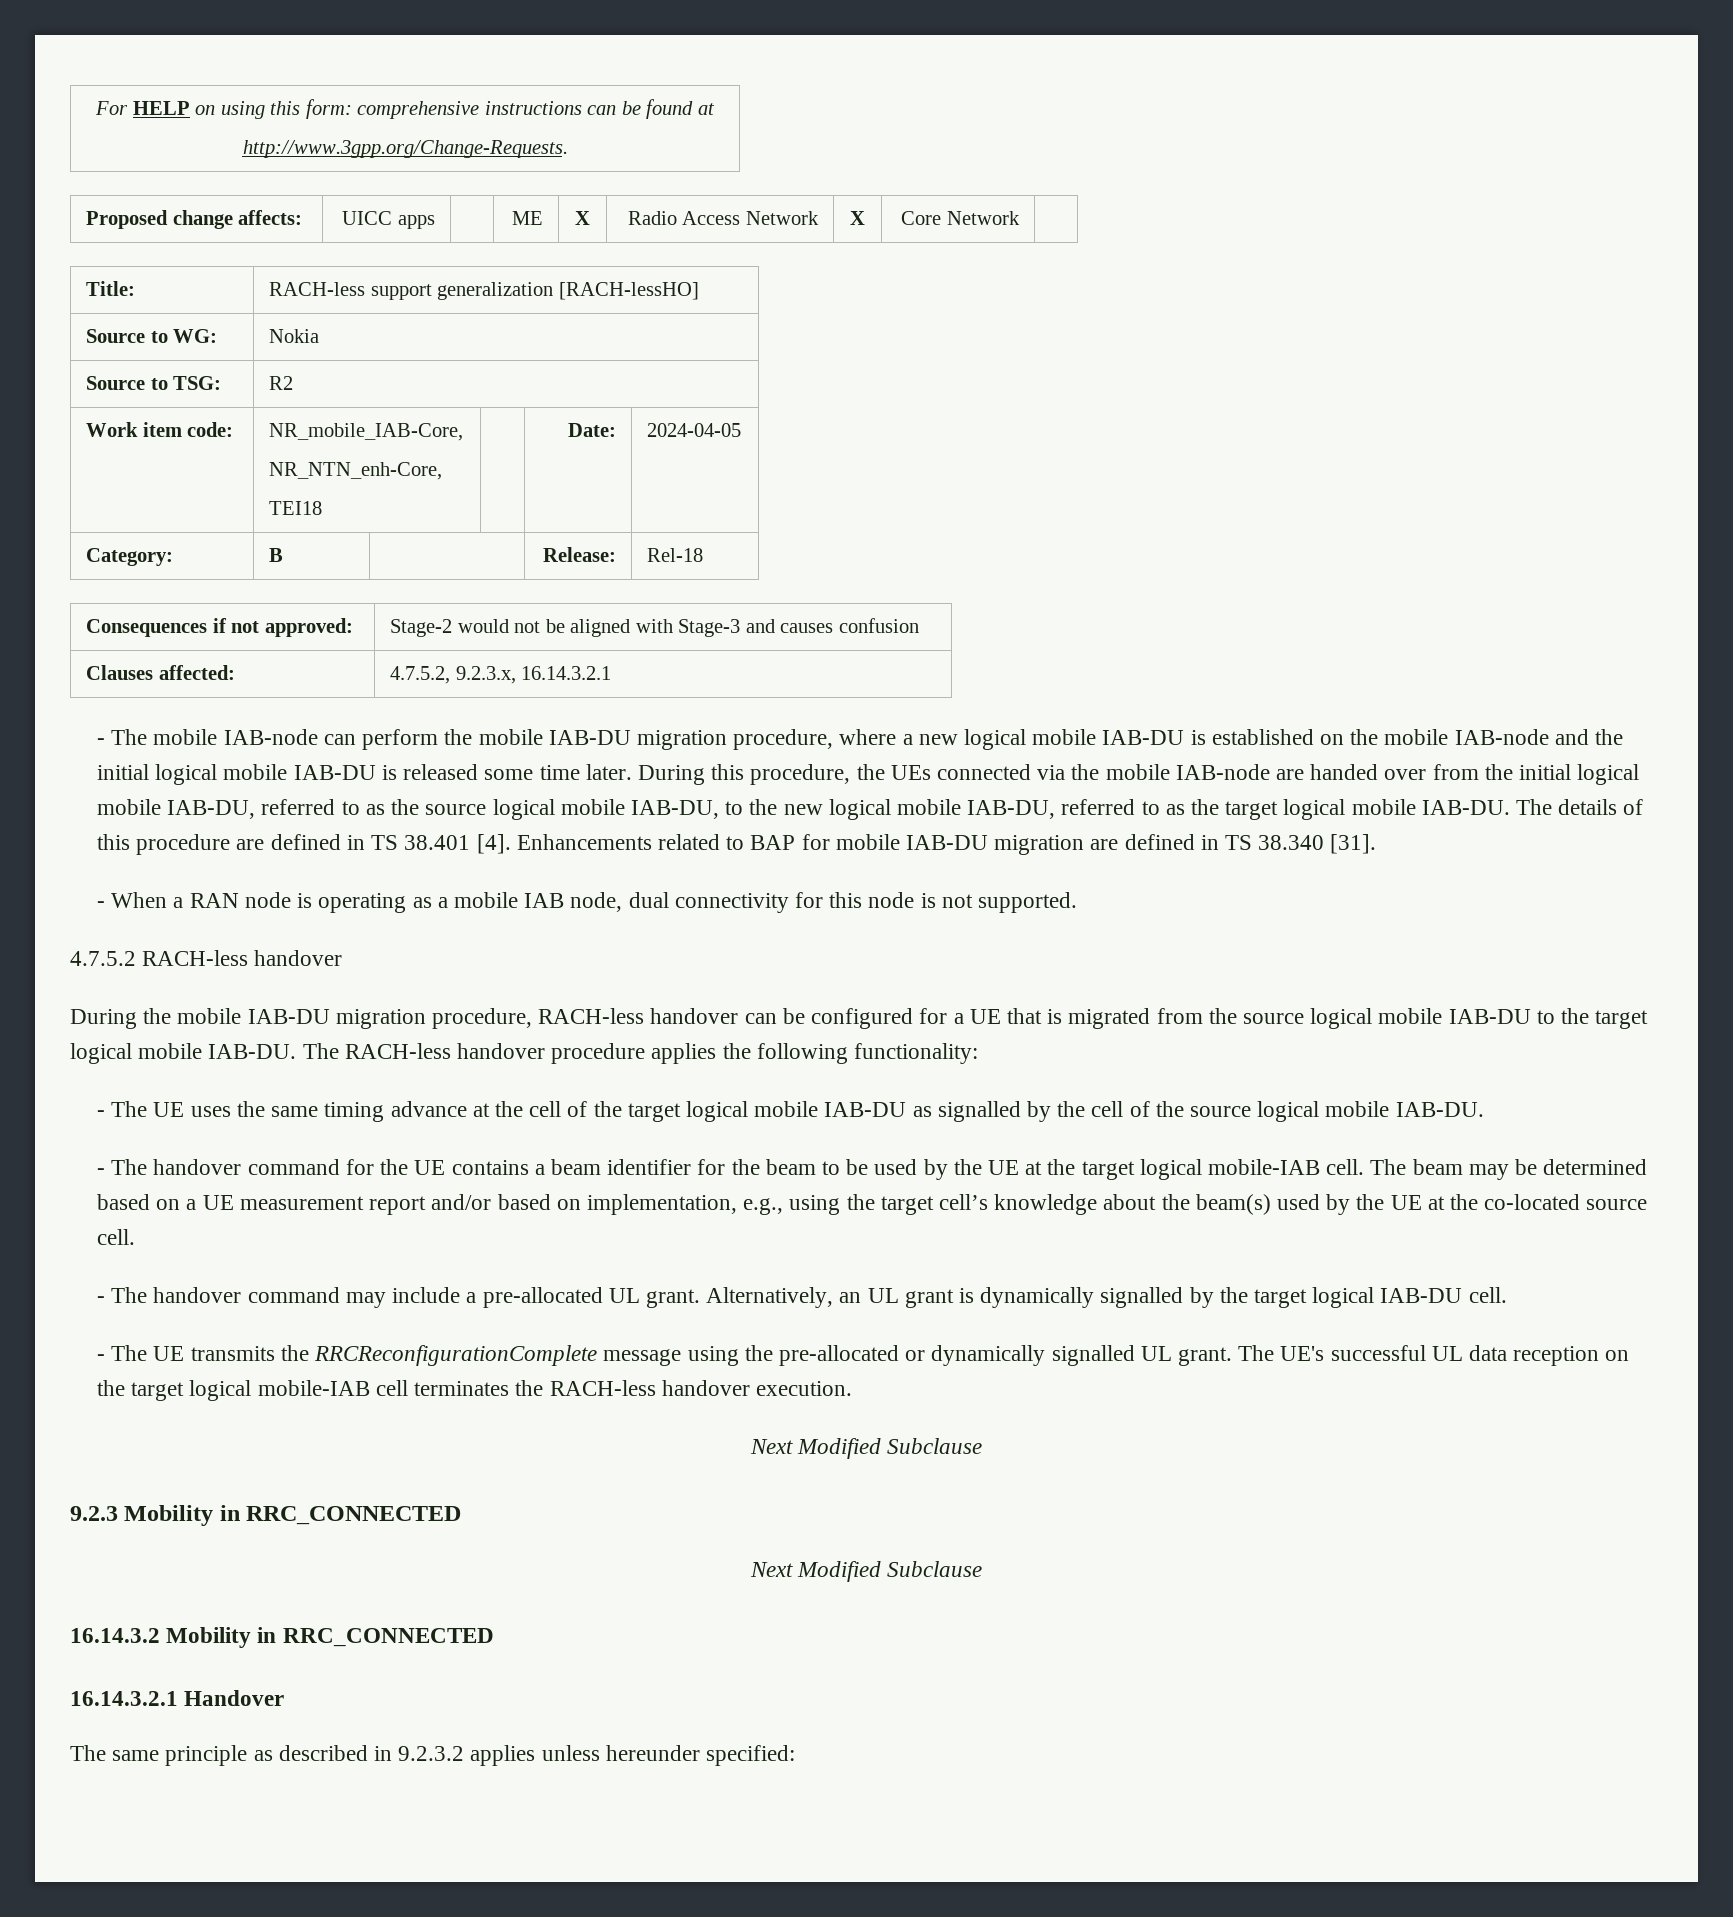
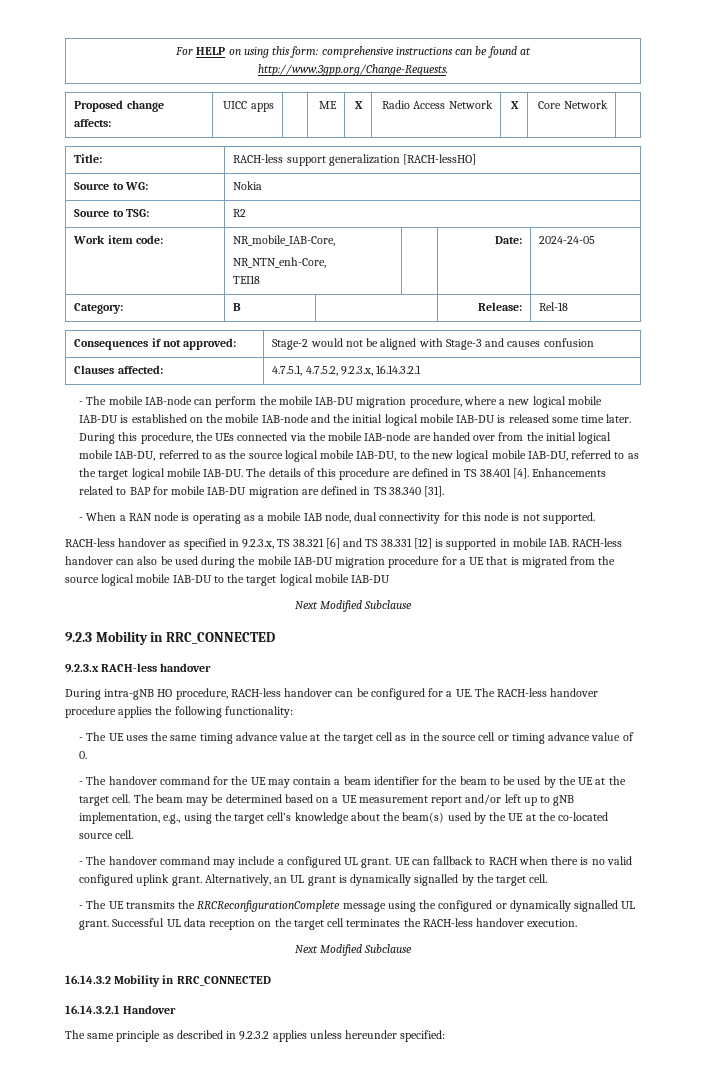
[647,423,742,437] 2024-04-05 -> [539,236,596,244] 2024-24-05
(235, 672) none -> [272,365,303,376] 4.7.5.1,
[70,950,343,966] [70,1008,914,1029] 4.7.5.2 RACH-less handover // During the mobile IAB-DU migration procedure, RACH-less handover can be configured -> [65,538,623,550] [65,556,440,568] RACH-less handover as specified in 9.2.3.x, TS 38.321 [6] and TS 38.331 [12] is supported in mobile IAB. RACH-less handover can also be used during the mobile IAB-DU migration procedure
[208,1044,297,1059] IAB-DU. -> [351,575,391,583] [294,600,413,612] [65,631,275,645] [65,663,212,673] [65,688,472,700] IAB-DU // Next Modified Subclause // 9.2.3 Mobility in RRC_CONNECTED // 9.2.3.x RACH-less handover // During intra-gNB HO procedure, RACH-less handover can be configured for a UE.
[472,1101,1484,1122] at the cell of the target logical mobile IAB-DU as signalled by the cell of the source logical mobile IAB-DU. -> [279,732,634,744] [79,751,88,759] value at the target cell as in the source cell or timing advance value of 0.
[451,1160,529,1175] contains -> [267,777,332,788] may contain
[1139,1159,1321,1180] logical mobile-IAB -> (110, 801) none
[497,1194,581,1210] based on -> [504,794,575,806] left up to gNB
[482,1287,700,1308] pre-allocated UL grant. -> [286,856,632,868] [79,874,202,886] configured UL grant. UE can fallback to RACH when there is no valid configured uplink grant.
[1312,1287,1463,1308] logical IAB-DU -> (527, 881) none
[778,1345,899,1366] pre-allocated -> [438,900,493,912] configured
[1238,1345,1426,1361] The UE's successful -> [112,918,165,927] Successful
[189,1380,370,1401] logical mobile-IAB -> (324, 925) none
[70,1505,462,1526] [749,1561,983,1582] // 9.2.3 Mobility in RRC_CONNECTED // Next Modified Subclause -> (413, 948) none

